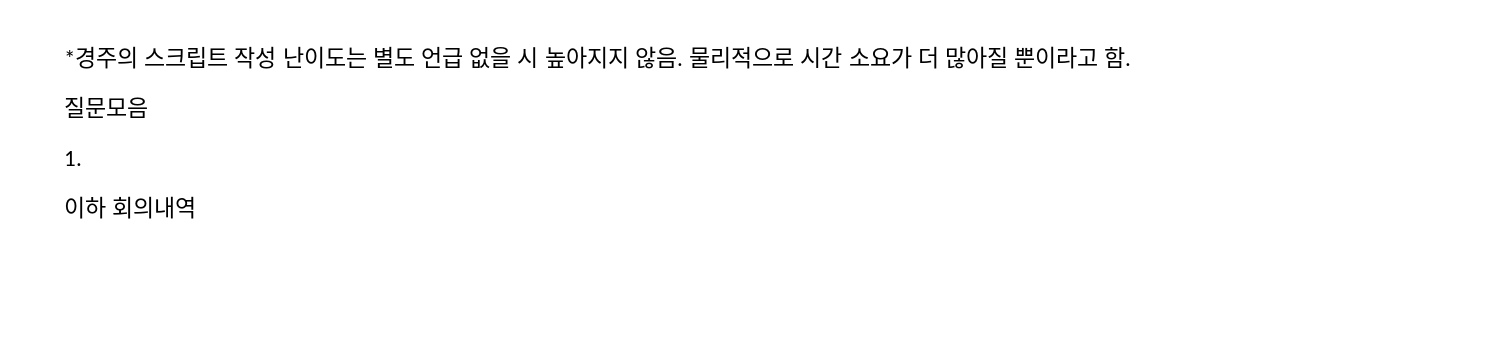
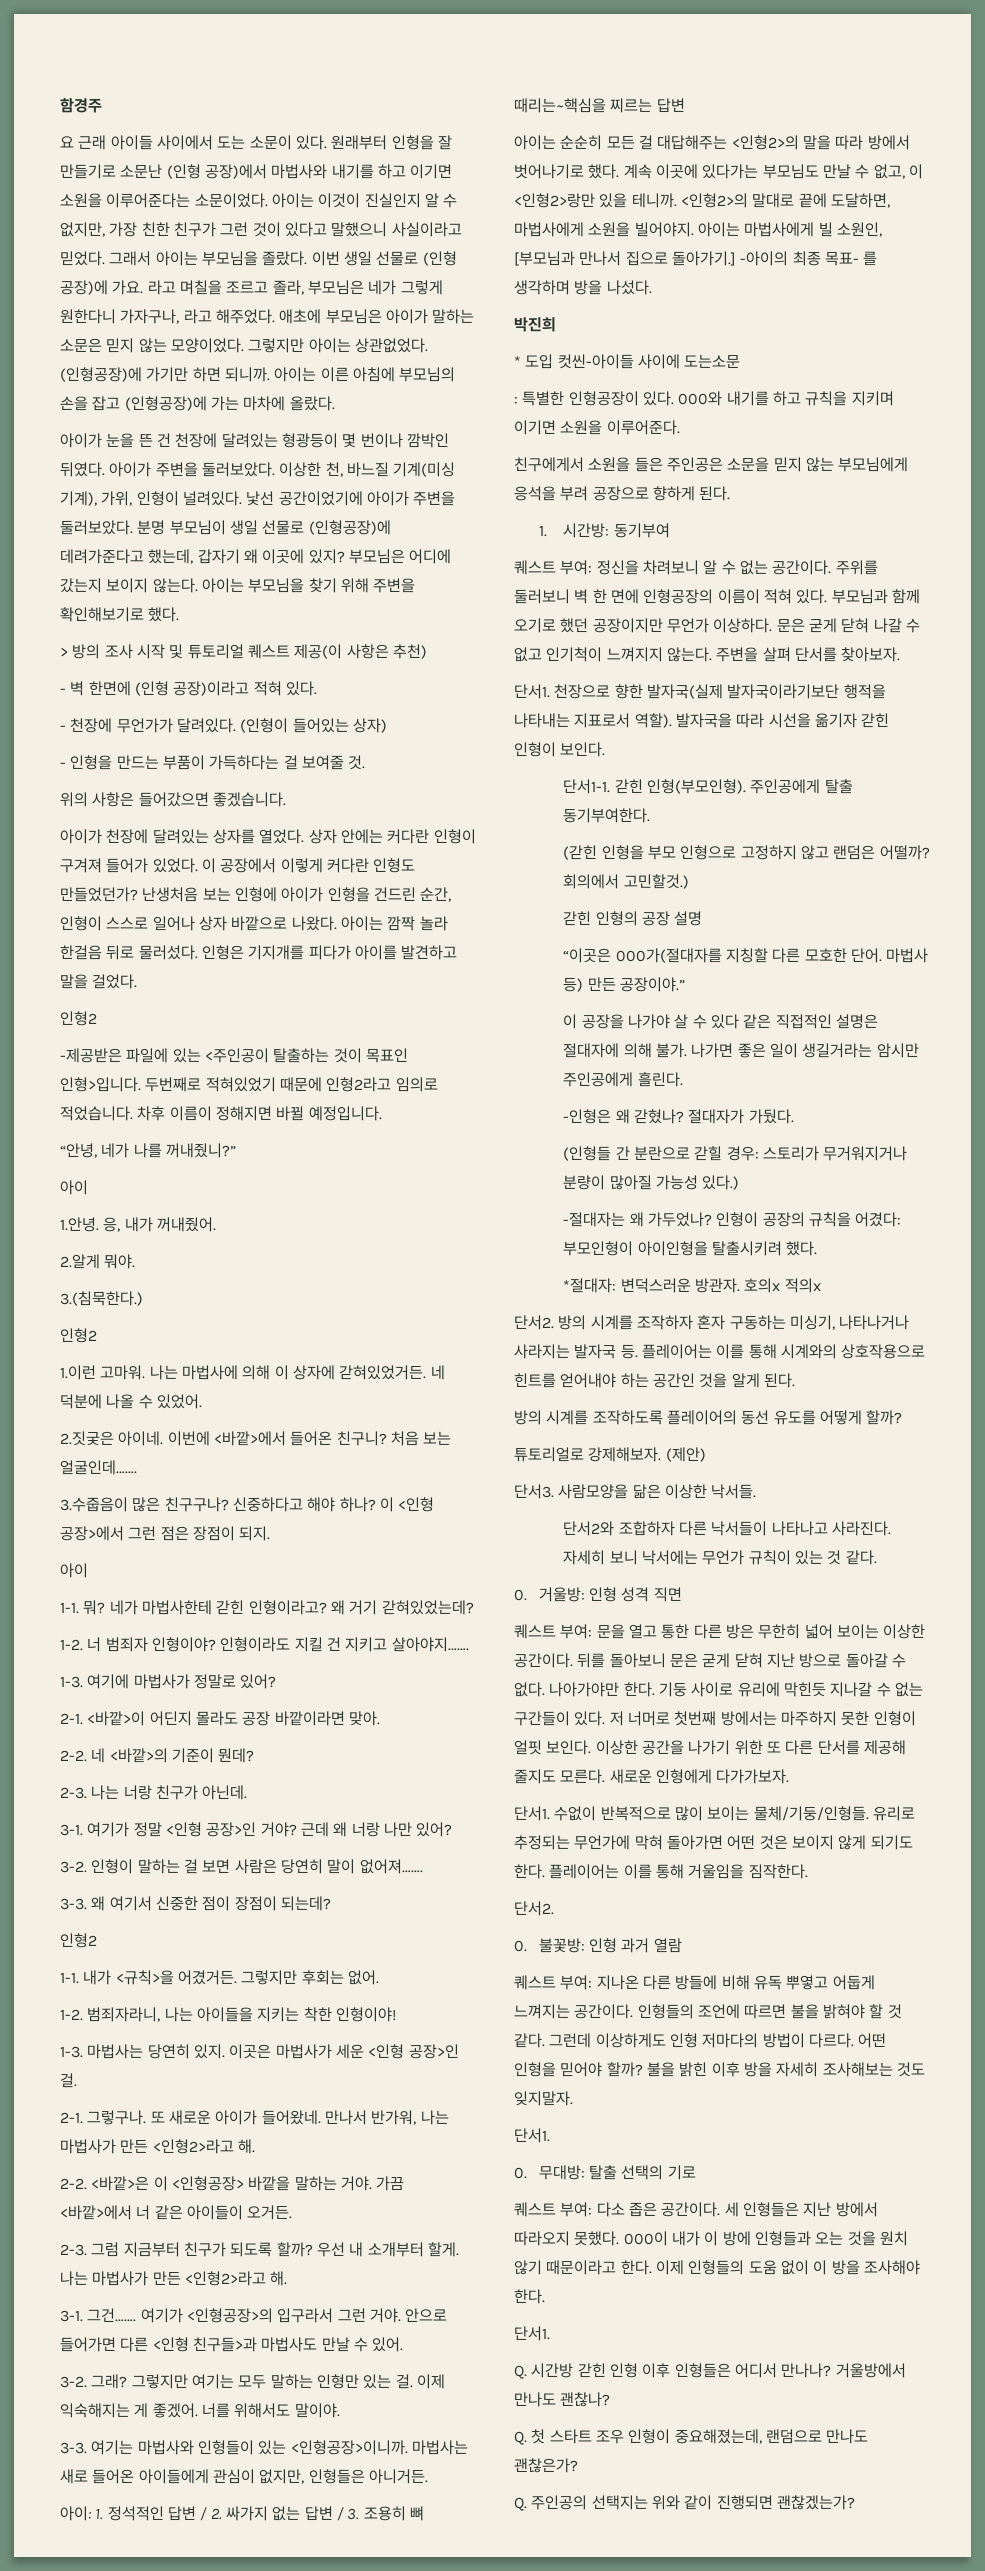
[64,46,1132,69] [64,96,148,118] [64,151,82,166] [64,196,197,219] *경주의 스크립트 작성 난이도는 별도 언급 없을 시 높아지지 않음. 물리적으로 시간 소요가 더 많아질 뿐이라고 함. // 질문모음 // 1. // 이하 회의내역 -> [60,98,102,113] [60,135,452,150] [60,164,453,179] [60,193,458,208] [60,222,462,237] [60,251,457,266] [60,280,443,295] [60,309,475,324] [60,338,428,353] [60,367,456,382] [60,396,335,411] [60,433,449,448] [60,462,456,477] [60,491,456,506] [60,520,391,535] [60,549,452,564] [60,578,416,593] [60,607,180,622] [60,644,427,659] [60,681,317,696] [60,718,387,733] [60,755,366,770] [60,792,286,807] [60,829,476,844] [60,858,416,873] [60,887,452,902] [60,916,448,931] [60,945,458,960] [60,974,138,989] [60,1011,97,1026] [60,1048,408,1063] [60,1077,438,1092] [60,1106,382,1121] [60,1143,236,1158] [60,1180,88,1195] [60,1217,216,1232] [60,1254,136,1269] [60,1291,143,1306] [60,1328,97,1343] [60,1365,445,1380] [60,1394,202,1409] [60,1431,452,1446] [60,1460,137,1475] [60,1497,435,1512] [60,1526,271,1541] [60,1563,88,1578] [60,1600,474,1615] [60,1637,469,1652] [60,1674,277,1689] [60,1711,380,1726] [60,1748,255,1763] [60,1785,248,1800] [60,1822,453,1837] [60,1859,423,1874] [60,1896,331,1911] [60,1933,97,1948] [60,1970,379,1985] [60,2007,396,2022] [60,2044,459,2059] [60,2073,77,2088] [60,2110,449,2125] [60,2139,255,2154] [60,2176,405,2191] [60,2205,293,2220] [60,2242,459,2257] [60,2271,288,2286] [60,2308,448,2323] [60,2337,404,2352] [60,2374,445,2389] [60,2403,340,2418] [60,2440,468,2455] [60,2469,428,2484] [60,2506,424,2521] [514,98,685,113] [514,135,910,150] [514,164,923,179] [514,193,890,208] [514,222,882,237] [514,251,878,266] [514,280,652,295] [514,317,556,332] [514,354,741,369] [514,391,894,406] [514,420,680,435] [514,457,909,472] [514,486,731,501] [538,523,670,538] [514,560,878,575] [514,589,920,604] [514,618,920,633] [514,647,901,662] [514,684,886,699] [514,713,890,728] [514,742,606,757] [563,779,853,794] [563,808,651,823] [563,845,930,860] [563,874,689,889] [563,911,703,926] [563,948,929,963] [563,977,686,992] [563,1014,878,1029] [563,1043,919,1058] [563,1072,683,1087] [563,1109,794,1124] [563,1146,908,1161] [563,1175,740,1190] [563,1212,902,1227] [563,1241,818,1256] [563,1278,821,1293] [514,1315,910,1330] [514,1344,926,1359] [514,1373,795,1388] [514,1410,903,1425] [514,1447,706,1462] [514,1484,757,1499] [563,1521,892,1536] [563,1550,877,1565] [514,1587,682,1602] [514,1624,926,1639] [514,1653,906,1668] [514,1682,923,1697] [514,1711,916,1726] [514,1740,906,1755] [514,1769,790,1784] [514,1806,915,1821] [514,1835,913,1850] [514,1864,808,1879] [514,1901,554,1916] [514,1938,682,1953] [514,1975,875,1990] [514,2004,902,2019] [514,2033,887,2048] [514,2062,925,2077] [514,2091,573,2106] [514,2128,550,2143] [514,2165,696,2180] [514,2202,878,2217] [514,2231,908,2246] [514,2260,920,2275] [514,2289,545,2304] [514,2326,550,2341] [514,2363,906,2379] [514,2392,611,2407] [514,2429,869,2445] [514,2458,578,2473] [514,2495,855,2511] 함경주 // 요 근래 아이들 사이에서 도는 소문이 있다. 원래부터 인형을 잘 만들기로 소문난 (인형 공장)에서 마법사와 내기를 하고 이기면 소원을 이루어준다는 소문이었다. 아이는 이것이 진실인지 알 수 없지만, 가장 친한 친구가 그런 것이 있다고 말했으니 사실이라고 믿었다. 그래서 아이는 부모님을 졸랐다. 이번 생일 선물로 (인형 공장)에 가요. 라고 며칠을 조르고 졸라, 부모님은 네가 그렇게 원한다니 가자구나, 라고 해주었다. 애초에 부모님은 아이가 말하는 소문은 믿지 않는 모양이었다. 그렇지만 아이는 상관없었다. (인형공장)에 가기만 하면 되니까. 아이는 이른 아침에 부모님의 손을 잡고 (인형공장)에 가는 마차에 올랐다. // 아이가 눈을 뜬 건 천장에 달려있는 형광등이 몇 번이나 깜박인 뒤였다. 아이가 주변을 둘러보았다. 이상한 천, 바느질 기계(미싱 기계), 가위, 인형이 널려있다. 낯선 공간이었기에 아이가 주변을 둘러보았다. 분명 부모님이 생일 선물로 (인형공장)에 데려가준다고 했는데, 갑자기 왜 이곳에 있지? 부모님은 어디에 갔는지 보이지 않는다. 아이는 부모님을 찾기 위해 주변을 확인해보기로 했다. // > 방의 조사 시작 및 튜토리얼 퀘스트 제공(이 사항은 추천) // - 벽 한면에 (인형 공장)이라고 적혀 있다. // - 천장에 무언가가 달려있다. (인형이 들어있는 상자) // - 인형을 만드는 부품이 가득하다는 걸 보여줄 것. // 위의 사항은 들어갔으면 좋겠습니다. // 아이가 천장에 달려있는 상자를 열었다. 상자 안에는 커다란 인형이 구겨져 들어가 있었다. 이 공장에서 이렇게 커다란 인형도 만들었던가? 난생처음 보는 인형에 아이가 인형을 건드린 순간, 인형이 스스로 일어나 상자 바깥으로 나왔다. 아이는 깜짝 놀라 한걸음 뒤로 물러섰다. 인형은 기지개를 피다가 아이를 발견하고 말을 걸었다. // 인형2 // -제공받은 파일에 있는 <주인공이 탈출하는 것이 목표인 인형>입니다. 두번째로 적혀있었기 때문에 인형2라고 임의로 적었습니다. 차후 이름이 정해지면 바뀔 예정입니다. // “안녕, 네가 나를 꺼내줬니?” // 아이 // 1.안녕. 응, 내가 꺼내줬어. // 2.알게 뭐야. // 3.(침묵한다.) // 인형2 // 1.이런 고마워. 나는 마법사에 의해 이 상자에 갇혀있었거든. 네 덕분에 나올 수 있었어. // 2.짓궂은 아이네. 이번에 <바깥>에서 들어온 친구니? 처음 보는 얼굴인데……. // 3.수줍음이 많은 친구구나? 신중하다고 해야 하나? 이 <인형 공장>에서 그런 점은 장점이 되지. // 아이 // 1-1. 뭐? 네가 마법사한테 갇힌 인형이라고? 왜 거기 갇혀있었는데? // 1-2. 너 범죄자 인형이야? 인형이라도 지킬 건 지키고 살아야지……. // 1-3. 여기에 마법사가 정말로 있어? // 2-1. <바깥>이 어딘지 몰라도 공장 바깥이라면 맞아. // 2-2. 네 <바깥>의 기준이 뭔데? // 2-3. 나는 너랑 친구가 아닌데. // 3-1. 여기가 정말 <인형 공장>인 거야? 근데 왜 너랑 나만 있어? // 3-2. 인형이 말하는 걸 보면 사람은 당연히 말이 없어져……. // 3-3. 왜 여기서 신중한 점이 장점이 되는데? // 인형2 // 1-1. 내가 <규칙>을 어겼거든. 그렇지만 후회는 없어. // 1-2. 범죄자라니, 나는 아이들을 지키는 착한 인형이야! // 1-3. 마법사는 당연히 있지. 이곳은 마법사가 세운 <인형 공장>인 걸. // 2-1. 그렇구나. 또 새로운 아이가 들어왔네. 만나서 반가워, 나는 마법사가 만든 <인형2>라고 해. // 2-2. <바깥>은 이 <인형공장> 바깥을 말하는 거야. 가끔 <바깥>에서 너 같은 아이들이 오거든. // 2-3. 그럼 지금부터 친구가 되도록 할까? 우선 내 소개부터 할게. 나는 마법사가 만든 <인형2>라고 해. // 3-1. 그건……. 여기가 <인형공장>의 입구라서 그런 거야. 안으로 들어가면 다른 <인형 친구들>과 마법사도 만날 수 있어. // 3-2. 그래? 그렇지만 여기는 모두 말하는 인형만 있는 걸. 이제 익숙해지는 게 좋겠어. 너를 위해서도 말이야. // 3-3. 여기는 마법사와 인형들이 있는 <인형공장>이니까. 마법사는 새로 들어온 아이들에게 관심이 없지만, 인형들은 아니거든. // 아이: 1. 정석적인 답변 / 2. 싸가지 없는 답변 / 3. 조용히 뼈 때리는~핵심을 찌르는 답변 // 아이는 순순히 모든 걸 대답해주는 <인형2>의 말을 따라 방에서 벗어나기로 했다. 계속 이곳에 있다가는 부모님도 만날 수 없고, 이 <인형2>랑만 있을 테니까. <인형2>의 말대로 끝에 도달하면, 마법사에게 소원을 빌어야지. 아이는 마법사에게 빌 소원인, [부모님과 만나서 집으로 돌아가기.] -아이의 최종 목표- 를 생각하며 방을 나섰다. // 박진희 // * 도입 컷씬-아이들 사이에 도는소문 // : 특별한 인형공장이 있다. 000와 내기를 하고 규칙을 지키며 이기면 소원을 이루어준다. // 친구에게서 소원을 들은 주인공은 소문을 믿지 않는 부모님에게 응석을 부려 공장으로 향하게 된다. // 1. 시간방: 동기부여 // 퀘스트 부여: 정신을 차려보니 알 수 없는 공간이다. 주위를 둘러보니 벽 한 면에 인형공장의 이름이 적혀 있다. 부모님과 함께 오기로 했던 공장이지만 무언가 이상하다. 문은 굳게 닫혀 나갈 수 없고 인기척이 느껴지지 않는다. 주변을 살펴 단서를 찾아보자. // 단서1. 천장으로 향한 발자국(실제 발자국이라기보단 행적을 나타내는 지표로서 역할). 발자국을 따라 시선을 옮기자 갇힌 인형이 보인다. // 단서1-1. 갇힌 인형(부모인형). 주인공에게 탈출 동기부여한다. // (갇힌 인형을 부모 인형으로 고정하지 않고 랜덤은 어떨까? 회의에서 고민할것.) // 갇힌 인형의 공장 설명 // “이곳은 000가(절대자를 지칭할 다른 모호한 단어. 마법사 등) 만든 공장이야.” // 이 공장을 나가야 살 수 있다 같은 직접적인 설명은 절대자에 의해 불가. 나가면 좋은 일이 생길거라는 암시만 주인공에게 흘린다. // -인형은 왜 갇혔나? 절대자가 가뒀다. // (인형들 간 분란으로 갇힐 경우: 스토리가 무거워지거나 분량이 많아질 가능성 있다.) // -절대자는 왜 가두었나? 인형이 공장의 규칙을 어겼다: 부모인형이 아이인형을 탈출시키려 했다. // *절대자: 변덕스러운 방관자. 호의x 적의x // 단서2. 방의 시계를 조작하자 혼자 구동하는 미싱기, 나타나거나 사라지는 발자국 등. 플레이어는 이를 통해 시계와의 상호작용으로 힌트를 얻어내야 하는 공간인 것을 알게 된다. // 방의 시계를 조작하도록 플레이어의 동선 유도를 어떻게 할까? // 튜토리얼로 강제해보자. (제안) // 단서3. 사람모양을 닮은 이상한 낙서들. // 단서2와 조합하자 다른 낙서들이 나타나고 사라진다. 자세히 보니 낙서에는 무언가 규칙이 있는 것 같다. // 0. 거울방: 인형 성격 직면 // 퀘스트 부여: 문을 열고 통한 다른 방은 무한히 넓어 보이는 이상한 공간이다. 뒤를 돌아보니 문은 굳게 닫혀 지난 방으로 돌아갈 수 없다. 나아가야만 한다. 기둥 사이로 유리에 막힌듯 지나갈 수 없는 구간들이 있다. 저 너머로 첫번째 방에서는 마주하지 못한 인형이 얼핏 보인다. 이상한 공간을 나가기 위한 또 다른 단서를 제공해 줄지도 모른다. 새로운 인형에게 다가가보자. // 단서1. 수없이 반복적으로 많이 보이는 물체/기둥/인형들. 유리로 추정되는 무언가에 막혀 돌아가면 어떤 것은 보이지 않게 되기도 한다. 플레이어는 이를 통해 거울임을 짐작한다. // 단서2. // 0. 불꽃방: 인형 과거 열람 // 퀘스트 부여: 지나온 다른 방들에 비해 유독 뿌옇고 어둡게 느껴지는 공간이다. 인형들의 조언에 따르면 불을 밝혀야 할 것 같다. 그런데 이상하게도 인형 저마다의 방법이 다르다. 어떤 인형을 믿어야 할까? 불을 밝힌 이후 방을 자세히 조사해보는 것도 잊지말자. // 단서1. // 0. 무대방: 탈출 선택의 기로 // 퀘스트 부여: 다소 좁은 공간이다. 세 인형들은 지난 방에서 따라오지 못했다. 000이 내가 이 방에 인형들과 오는 것을 원치 않기 때문이라고 한다. 이제 인형들의 도움 없이 이 방을 조사해야 한다. // 단서1. // Q. 시간방 갇힌 인형 이후 인형들은 어디서 만나나? 거울방에서 만나도 괜찮나? // Q. 첫 스타트 조우 인형이 중요해졌는데, 랜덤으로 만나도 괜찮은가? // Q. 주인공의 선택지는 위와 같이 진행되면 괜찮겠는가?

